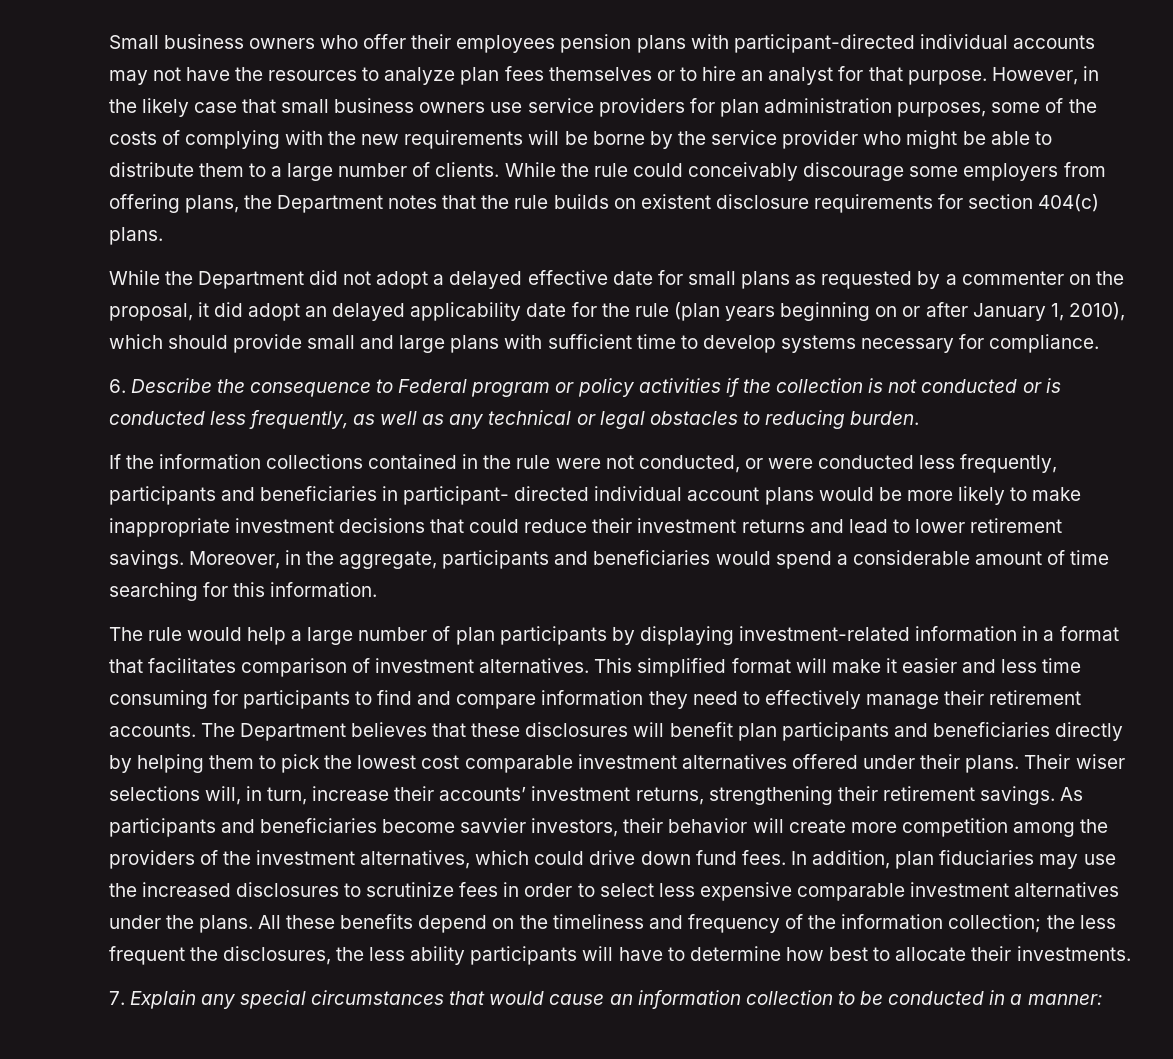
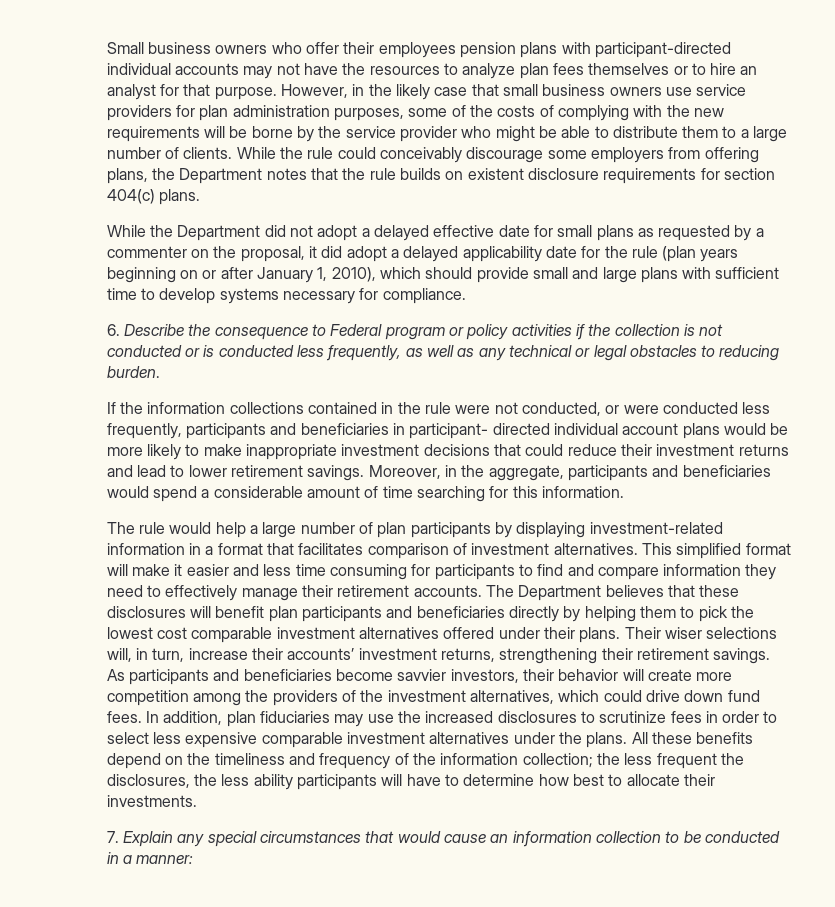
[305,306,328,317] an -> [390,249,399,258] a

